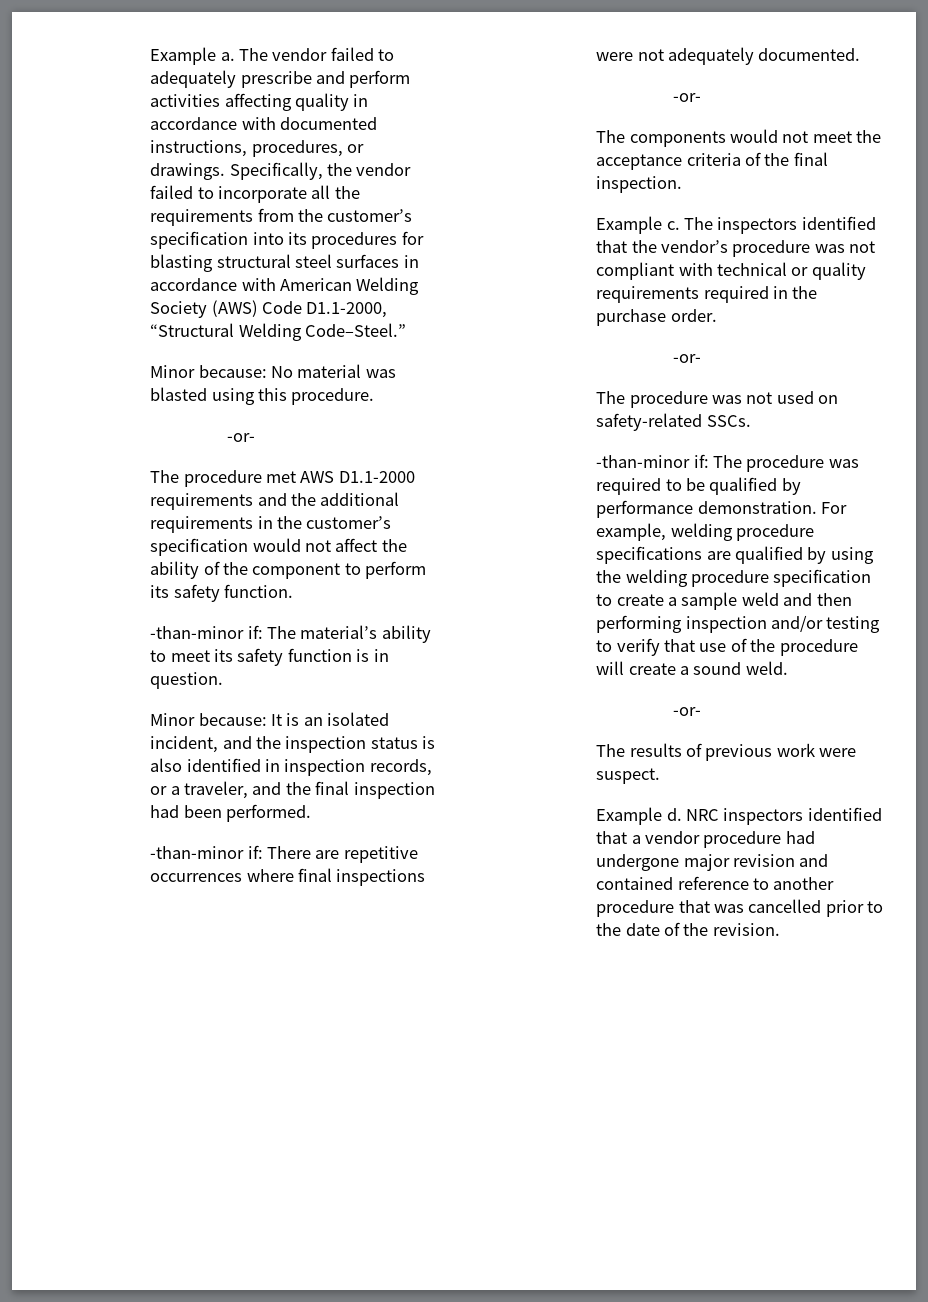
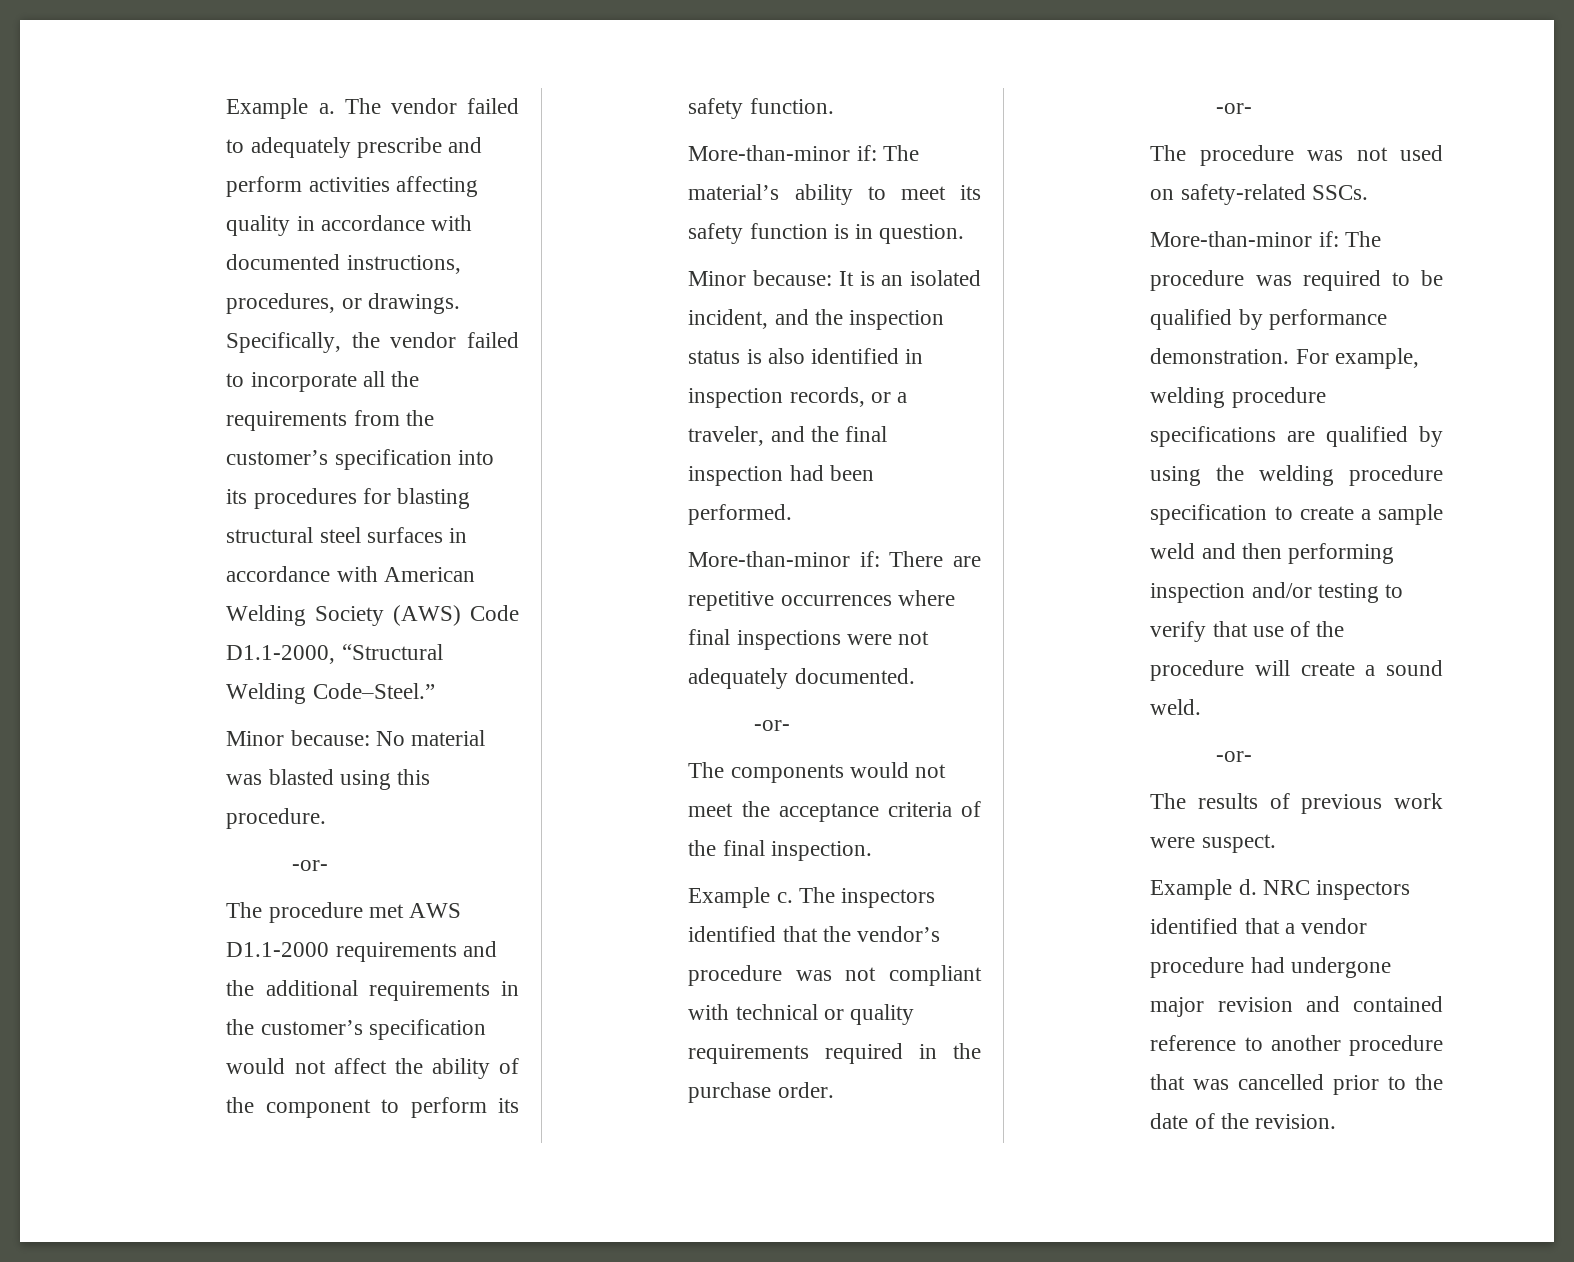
[150,626,245,639] -than-minor -> [688,145,851,161] More-than-minor
[150,846,245,859] -than-minor -> [688,551,851,567] More-than-minor
[596,455,691,468] -than-minor -> [1150,231,1313,247] More-than-minor

